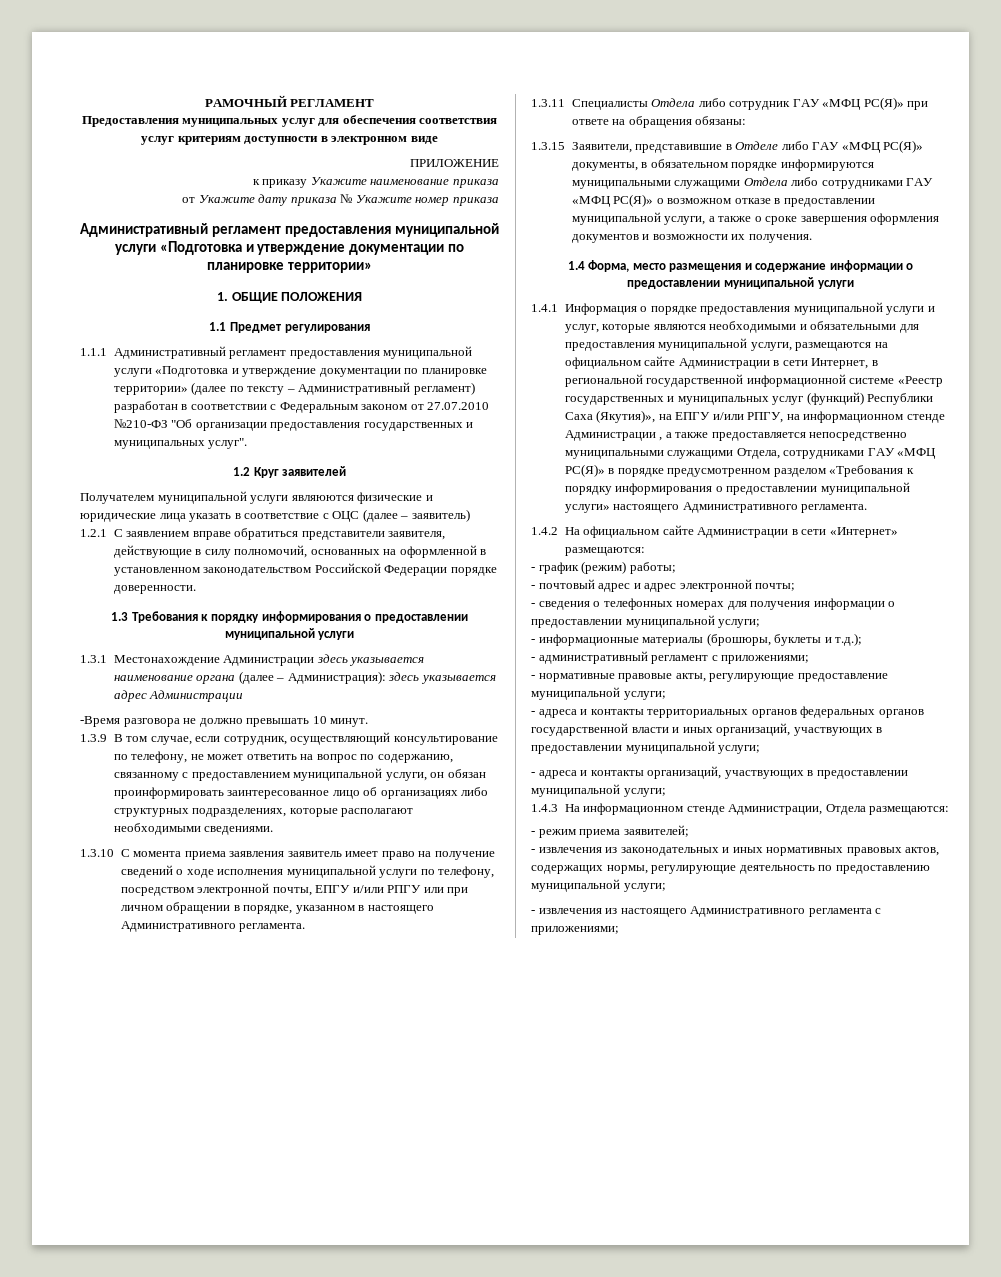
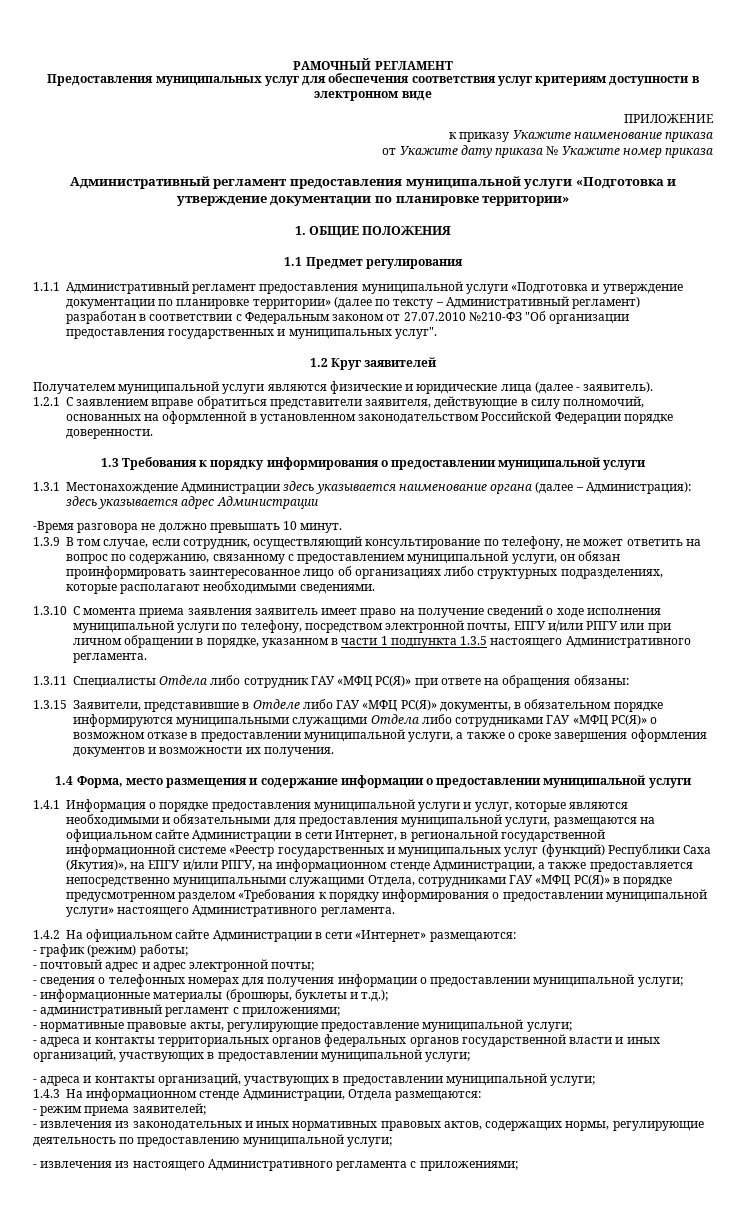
[291,495,354,501] являюются -> [267,384,327,391] являются
[189,509,470,522] указать в соответствие с ОЦС (далее – заявитель) -> [534,381,654,394] (далее - заявитель).
(365, 908) none -> [341,636,488,648] части 1 подпункта 1.3.5
[564,430,663,441] Администрации , -> [432,860,535,872] Администрации,

